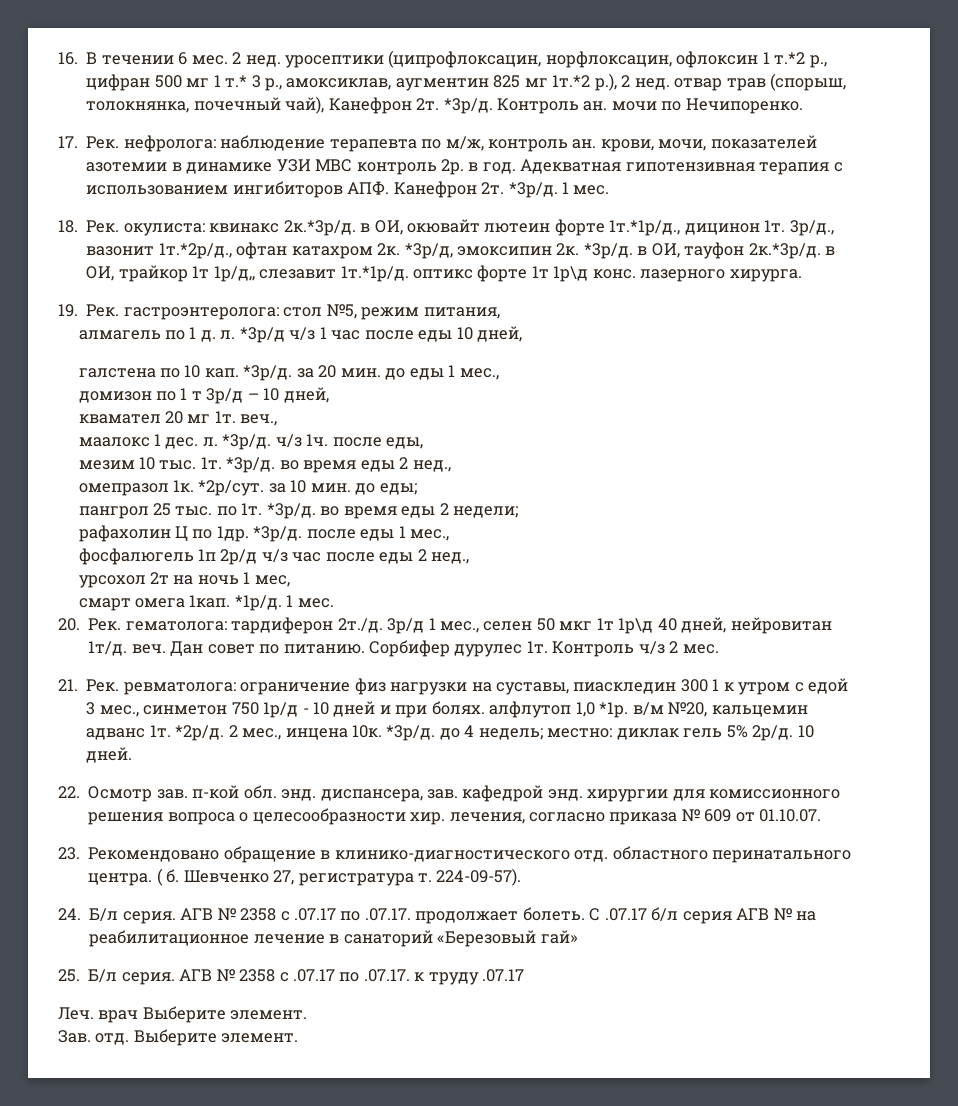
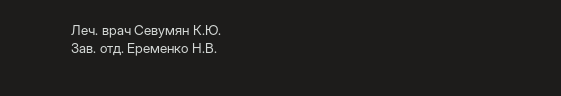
[58,50,827,68] [86,73,846,91] [86,96,803,114] [58,135,817,152] [86,159,843,175] [86,181,610,198] [58,219,834,236] [86,242,836,259] [86,265,802,282] [58,304,500,320] [78,326,522,343] [78,365,499,381] [78,387,329,404] [78,411,278,426] [78,434,424,450] [78,457,451,473] [78,480,417,496] [78,503,519,519] [78,525,450,542] [78,548,470,565] [78,572,290,588] [78,595,334,611] [58,617,832,634] [88,640,719,657] [58,678,849,695] [86,701,808,718] [86,725,814,741] [86,747,133,763] [58,785,841,802] [88,808,822,825] [58,846,851,863] [88,868,522,886] [58,907,816,924] [89,930,578,947] [58,969,525,985] [58,1006,308,1023] 16. В течении 6 мес. 2 нед. уросептики (ципрофлоксацин, норфлоксацин, офлоксин 1 т.*2 р., цифран 500 мг 1 т.* 3 р., амоксиклав, аугментин 825 мг 1т.*2 р.), 2 нед. отвар трав (спорыш, толокнянка, почечный чай), Канефрон 2т. *3р/д. Контроль ан. мочи по Нечипоренко. // 17. Рек. нефролога: наблюдение терапевта по м/ж, контроль ан. крови, мочи, показателей азотемии в динамике УЗИ МВС контроль 2р. в год. Адекватная гипотензивная терапия с использованием ингибиторов АПФ. Канефрон 2т. *3р/д. 1 мес. // 18. Рек. окулиста: квинакс 2к.*3р/д. в ОИ, окювайт лютеин форте 1т.*1р/д., дицинон 1т. 3р/д., вазонит 1т.*2р/д., офтан катахром 2к. *3р/д, эмоксипин 2к. *3р/д. в ОИ, тауфон 2к.*3р/д. в ОИ, трайкор 1т 1р/д,, слезавит 1т.*1р/д. оптикс форте 1т 1р\д конс. лазерного хирурга. // 19. Рек. гастроэнтеролога: стол №5, режим питания, // алмагель по 1 д. л. *3р/д ч/з 1 час после еды 10 дней, // галстена по 10 кап. *3р/д. за 20 мин. до еды 1 мес., // домизон по 1 т 3р/д – 10 дней, // квамател 20 мг 1т. веч., // маалокс 1 дес. л. *3р/д. ч/з 1ч. после еды, // мезим 10 тыс. 1т. *3р/д. во время еды 2 нед., // омепразол 1к. *2р/сут. за 10 мин. до еды; // пангрол 25 тыс. по 1т. *3р/д. во время еды 2 недели; // рафахолин Ц по 1др. *3р/д. после еды 1 мес., // фосфалюгель 1п 2р/д ч/з час после еды 2 нед., // урсохол 2т на ночь 1 мес, // смарт омега 1кап. *1р/д. 1 мес. // 20. Рек. гематолога: тардиферон 2т./д. 3р/д 1 мес., селен 50 мкг 1т 1р\д 40 дней, нейровитан 1т/д. веч. Дан совет по питанию. Сорбифер дурулес 1т. Контроль ч/з 2 мес. // 21. Рек. ревматолога: ограничение физ нагрузки на суставы, пиаскледин 300 1 к утром с едой 3 мес., синметон 750 1р/д - 10 дней и при болях. алфлутоп 1,0 *1р. в/м №20, кальцемин адванс 1т. *2р/д. 2 мес., инцена 10к. *3р/д. до 4 недель; местно: диклак гель 5% 2р/д. 10 дней. // 22. Осмотр зав. п-кой обл. энд. диспансера, зав. кафедрой энд. хирургии для комиссионного решения вопроса о целесообразности хир. лечения, согласно приказа № 609 от 01.10.07. // 23. Рекомендовано обращение в клинико-диагностического отд. областного перинатального центра. ( б. Шевченко 27, регистратура т. 224-09-57). // 24. Б/л серия. АГВ № 2358 с .07.17 по .07.17. продолжает болеть. С .07.17 б/л серия АГВ № на реабилитационное лечение в санаторий «Березовый гай» // 25. Б/л серия. АГВ № 2358 с .07.17 по .07.17. к труду .07.17 // Леч. врач Выберите элемент. -> [71,25,221,38] Леч. врач Севумян К.Ю.
[133,1029,299,1046] Выберите элемент. -> [127,43,217,56] Еременко Н.В.

